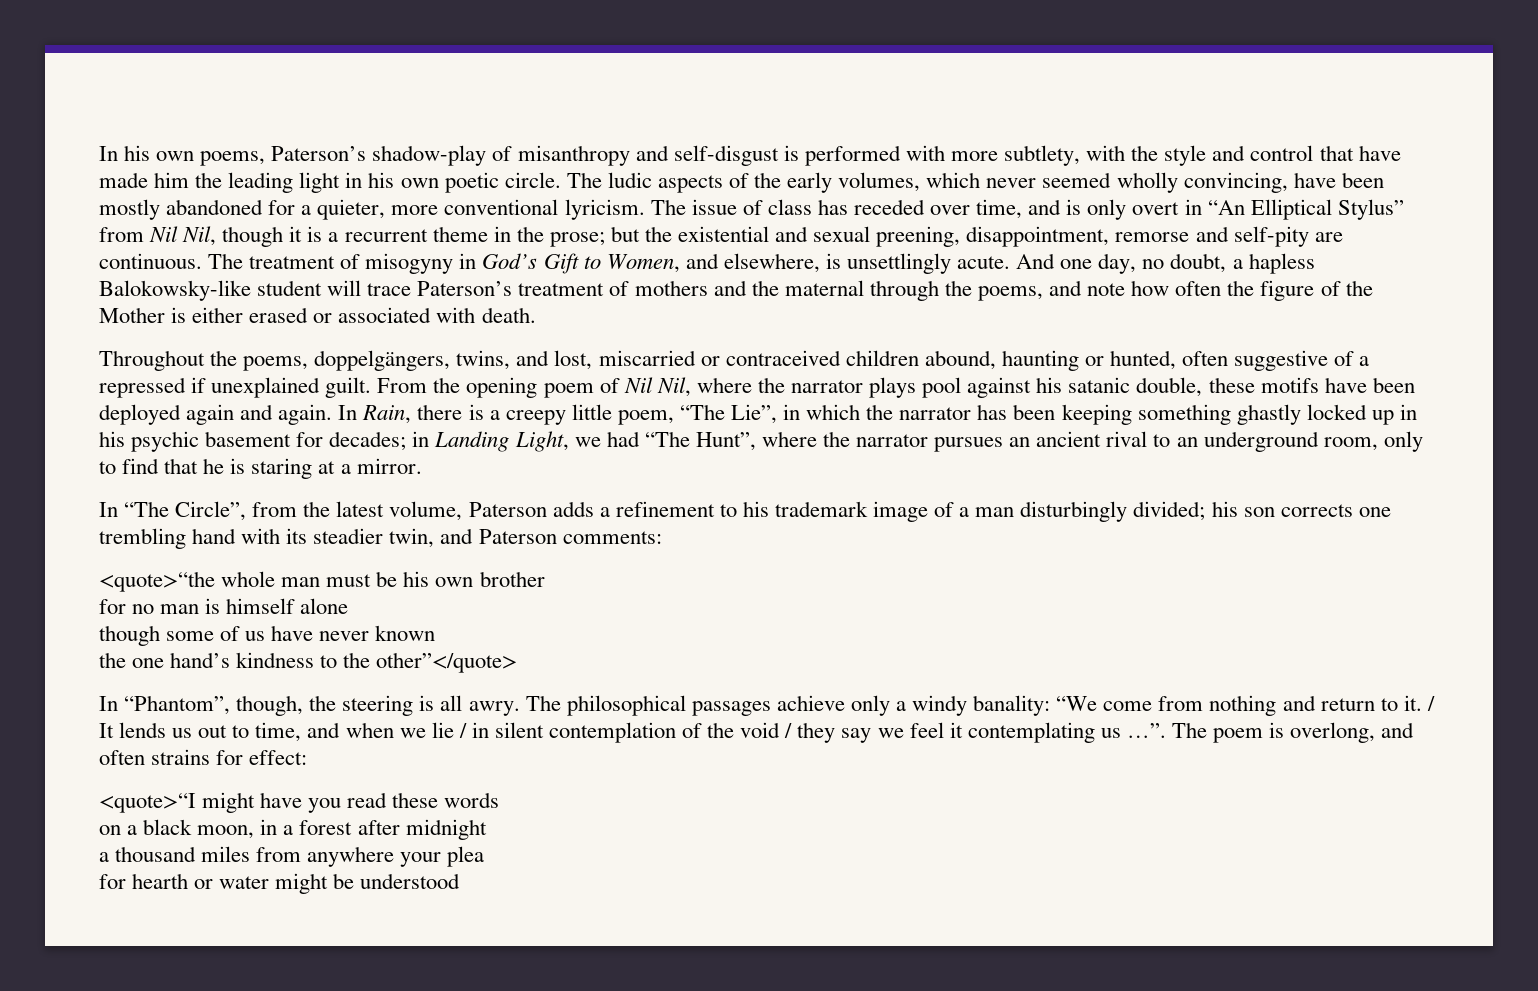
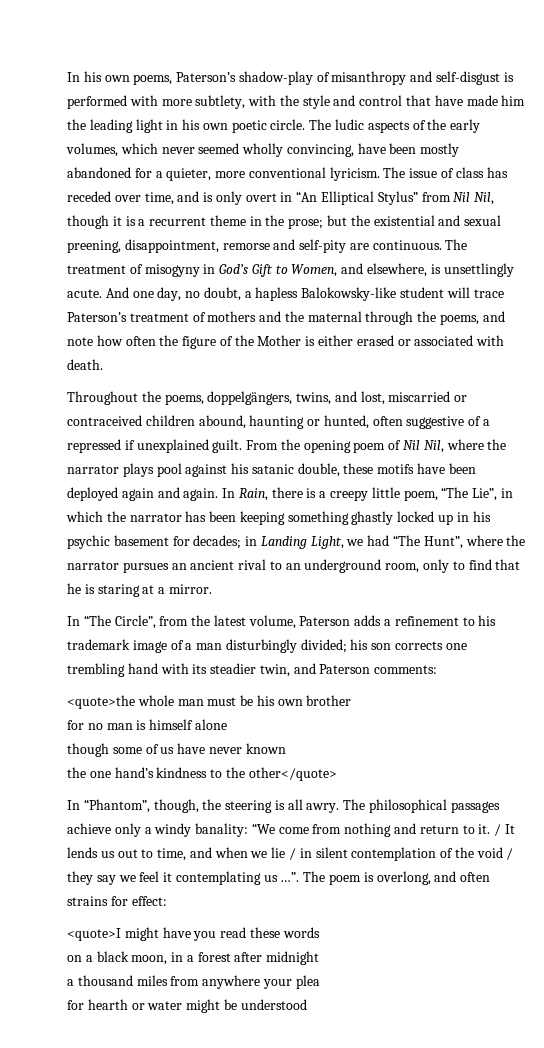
[99,571,215,592] <quote>“the -> [67,695,135,709] <quote>the
[376,652,518,673] other”</quote> -> [248,767,337,781] other</quote>
[99,793,196,813] <quote>“I -> [67,928,121,941] <quote>I

